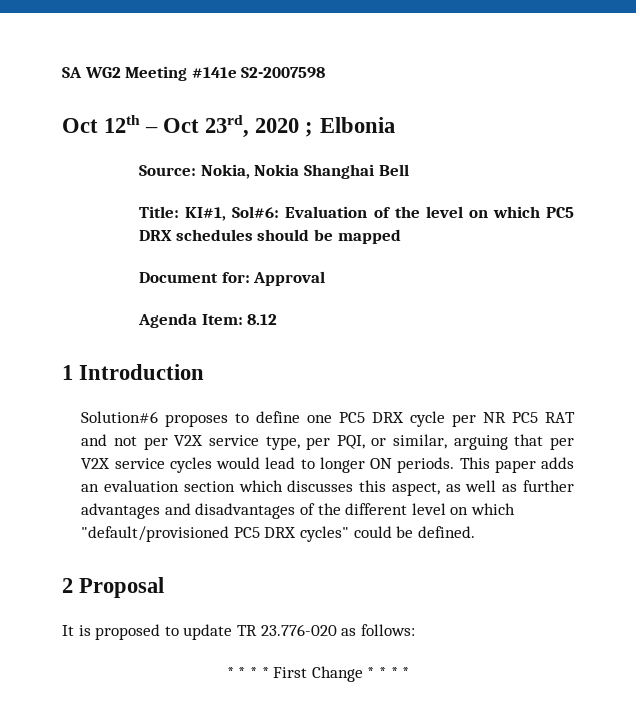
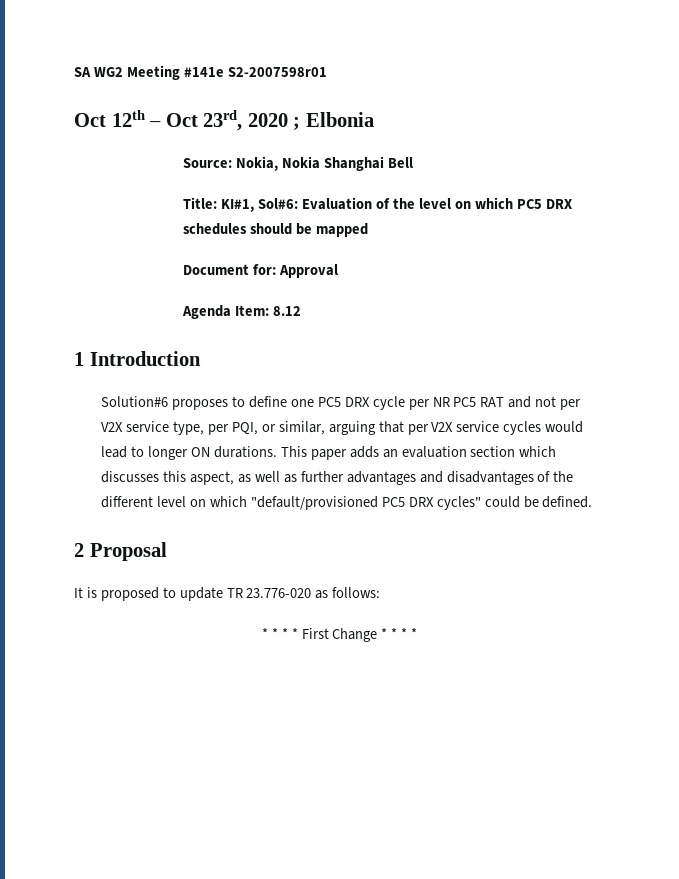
[241,67,326,78] S2-2007598 -> [227,67,327,77] S2-2007598r01
[397,457,455,473] periods. -> [213,446,277,458] durations.

